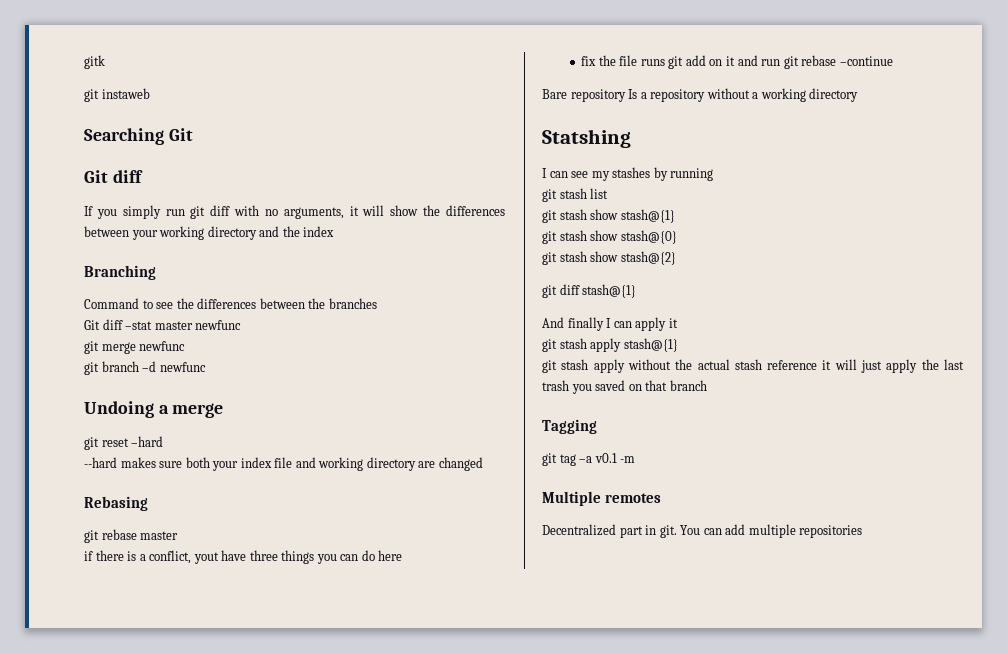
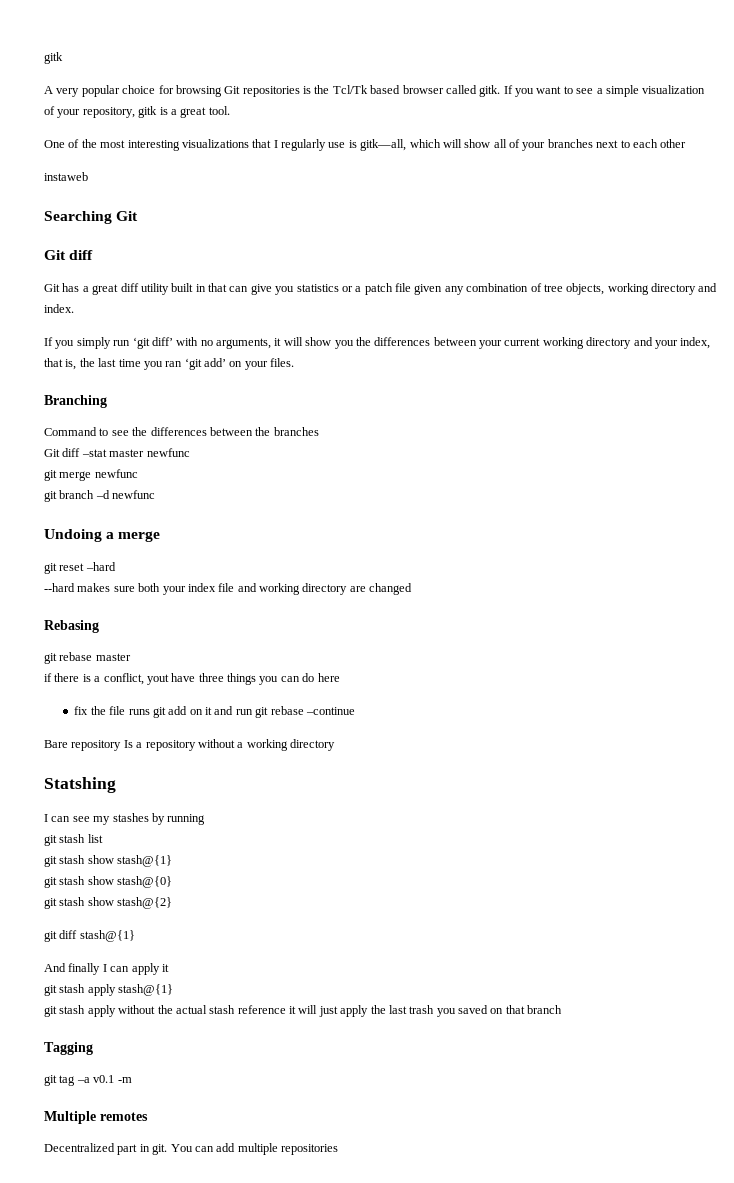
[84,89,99,102] git -> [44,85,706,97] [44,106,230,118] [44,139,687,151] A very popular choice for browsing Git repositories is the Tcl/Tk based browser called gitk. If you want to see a simple visualization of your repository, gitk is a great tool. // One of the most interesting visualizations that I regularly use is gitk—all, which will show all of your branches next to each other //
(143, 176) none -> [44,283,718,295] [44,304,74,313] // Git has a great diff utility built in that can give you statistics or a patch file given any combination of tree objects, working directory and index.
[190,205,231,219] git diff -> [132,337,173,349] ‘git diff’
(419, 210) none -> [334,340,354,349] you
[159,226,335,240] working directory and the index -> [504,337,711,349] [44,358,295,370] current working directory and your index, that is, the last time you ran ‘git add’ on your files.

